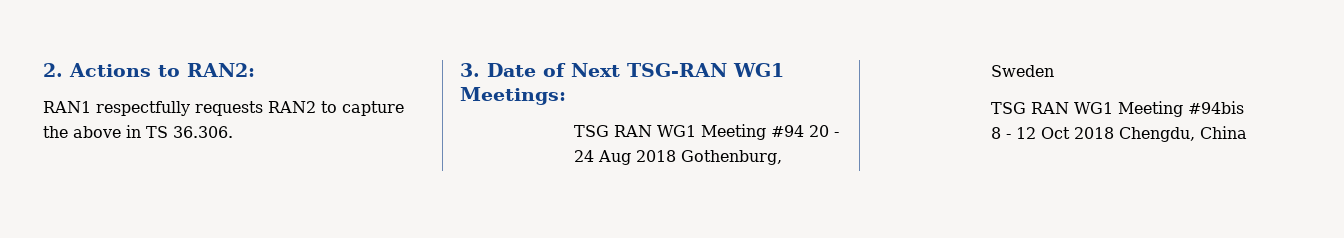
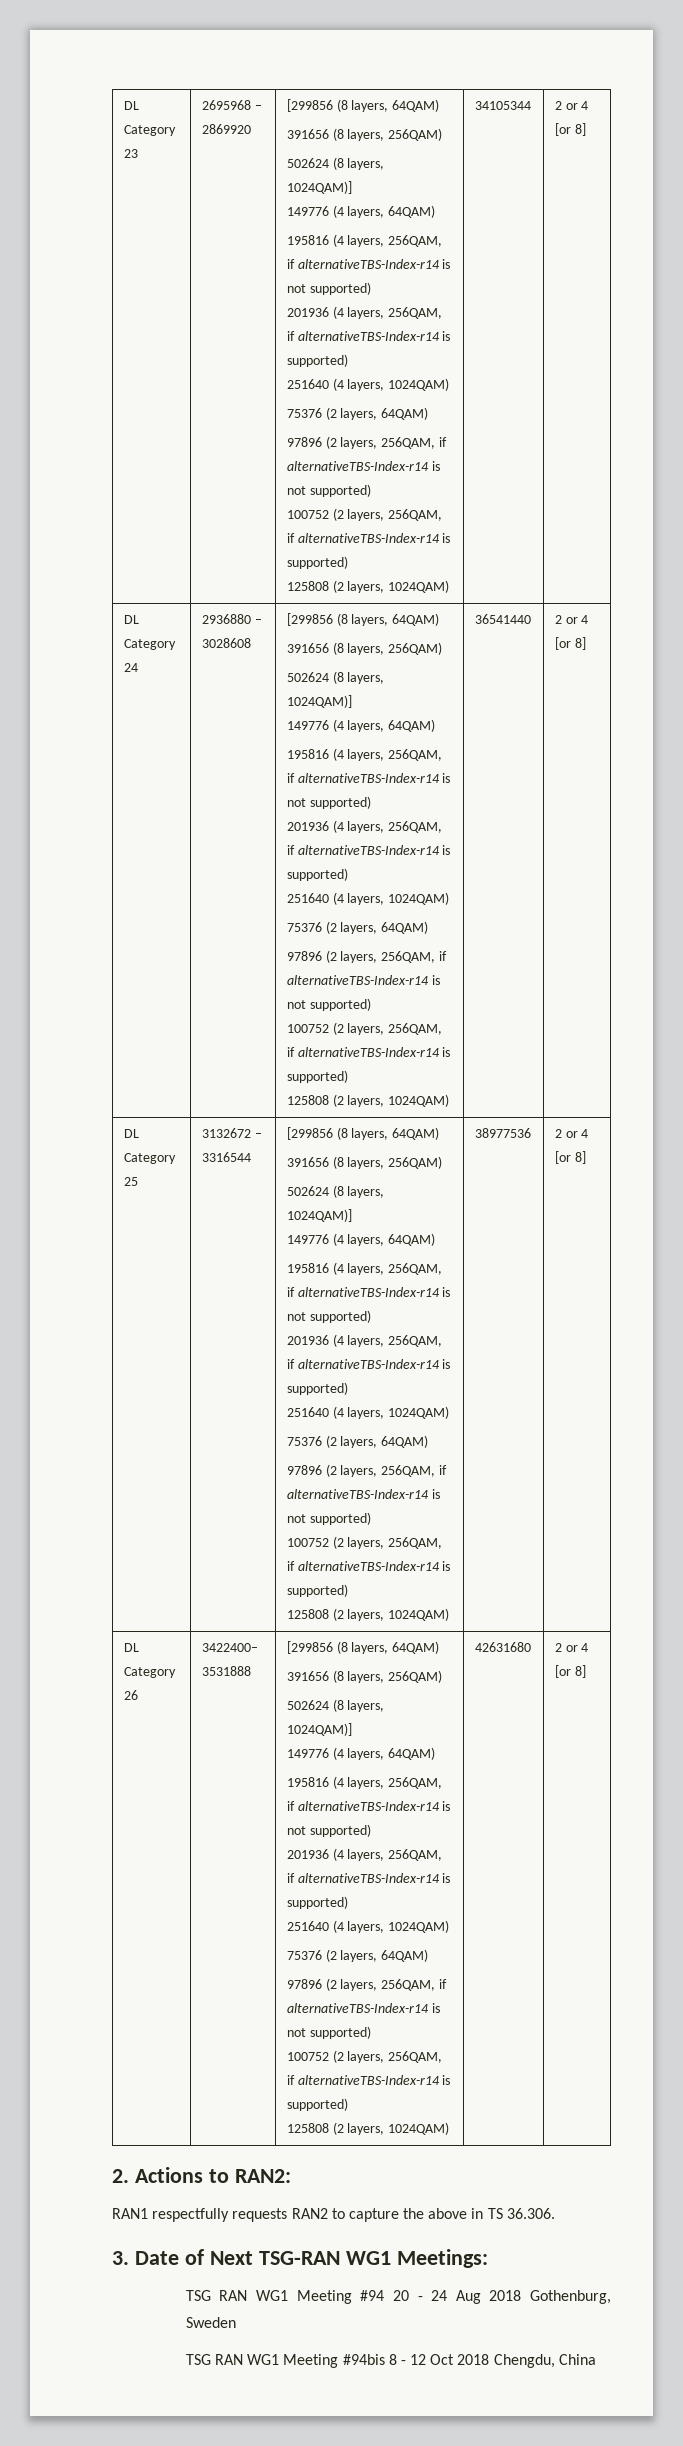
(43, 70) none -> [123,101,139,110] [123,125,176,136] [123,149,138,158] [201,100,262,110] [201,124,251,134] [286,99,440,112] [286,128,443,141] [286,157,385,170] [286,181,352,194] [286,205,436,218] [286,234,443,247] [286,259,451,269] [286,282,371,295] [286,306,443,319] [286,331,451,341] [286,354,348,367] [286,378,450,391] [286,407,429,420] [286,436,447,449] [286,461,440,471] [286,484,371,497] [286,508,443,521] [286,533,451,543] [286,556,348,569] [286,580,450,593] [474,101,531,110] [554,101,589,110] [554,123,586,136] [123,615,139,624] [123,639,176,650] [123,663,138,672] [201,614,262,624] [201,638,251,648] [286,613,440,626] [286,642,443,655] [286,671,385,684] [286,695,352,708] [286,719,436,732] [286,748,443,761] [286,773,451,783] [286,796,371,809] [286,820,443,833] [286,845,451,855] [286,868,348,881] [286,892,450,905] [286,921,429,934] [286,950,447,963] [286,975,440,985] [286,998,371,1011] [286,1022,443,1035] [286,1047,451,1057] [286,1070,348,1083] [286,1094,450,1107] [474,614,531,624] [554,615,589,624] [554,637,586,650] [123,1129,139,1138] [123,1153,176,1164] [123,1177,138,1186] [201,1128,262,1138] [201,1152,251,1162] [286,1127,440,1140] [286,1156,443,1169] [286,1185,385,1198] [286,1209,352,1222] [286,1233,436,1246] [286,1262,443,1275] [286,1287,451,1297] [286,1310,371,1323] [286,1334,443,1347] [286,1359,451,1369] [286,1382,348,1395] [286,1406,450,1419] [286,1435,429,1448] [286,1464,447,1477] [286,1489,440,1499] [286,1512,371,1525] [286,1536,443,1549] [286,1561,451,1571] [286,1584,348,1597] [286,1608,450,1621] [474,1128,531,1138] [554,1129,589,1138] [554,1151,586,1164] [123,1643,139,1652] [123,1667,176,1678] [123,1690,138,1700] [201,1643,258,1652] [201,1666,251,1676] [286,1641,440,1654] [286,1670,443,1683] [286,1699,385,1712] [286,1723,352,1736] [286,1747,436,1760] [286,1776,443,1789] [286,1801,451,1811] [286,1824,371,1837] [286,1848,443,1861] [286,1873,451,1883] [286,1896,348,1909] [286,1920,450,1933] [286,1949,429,1962] [286,1978,447,1991] [286,2003,440,2013] [286,2026,371,2039] [286,2050,443,2063] [286,2075,451,2085] [286,2098,348,2111] [286,2122,450,2135] [474,1642,531,1652] [554,1643,589,1652] [554,1665,586,1678] DL Category 23 | 2695968 – 2869920 | [299856 (8 layers, 64QAM) // 391656 (8 layers, 256QAM) // 502624 (8 layers, 1024QAM)] // 149776 (4 layers, 64QAM) // 195816 (4 layers, 256QAM, if alternativeTBS-Index-r14 is not supported) // 201936 (4 layers, 256QAM, if alternativeTBS-Index-r14 is supported) // 251640 (4 layers, 1024QAM) // 75376 (2 layers, 64QAM) // 97896 (2 layers, 256QAM, if alternativeTBS-Index-r14 is not supported) // 100752 (2 layers, 256QAM, if alternativeTBS-Index-r14 is supported) // 125808 (2 layers, 1024QAM) | 34105344 | 2 or 4 [or 8] // DL Category 24 | 2936880 – 3028608 | [299856 (8 layers, 64QAM) // 391656 (8 layers, 256QAM) // 502624 (8 layers, 1024QAM)] // 149776 (4 layers, 64QAM) // 195816 (4 layers, 256QAM, if alternativeTBS-Index-r14 is not supported) // 201936 (4 layers, 256QAM, if alternativeTBS-Index-r14 is supported) // 251640 (4 layers, 1024QAM) // 75376 (2 layers, 64QAM) // 97896 (2 layers, 256QAM, if alternativeTBS-Index-r14 is not supported) // 100752 (2 layers, 256QAM, if alternativeTBS-Index-r14 is supported) // 125808 (2 layers, 1024QAM) | 36541440 | 2 or 4 [or 8] // DL Category 25 | 3132672 – 3316544 | [299856 (8 layers, 64QAM) // 391656 (8 layers, 256QAM) // 502624 (8 layers, 1024QAM)] // 149776 (4 layers, 64QAM) // 195816 (4 layers, 256QAM, if alternativeTBS-Index-r14 is not supported) // 201936 (4 layers, 256QAM, if alternativeTBS-Index-r14 is supported) // 251640 (4 layers, 1024QAM) // 75376 (2 layers, 64QAM) // 97896 (2 layers, 256QAM, if alternativeTBS-Index-r14 is not supported) // 100752 (2 layers, 256QAM, if alternativeTBS-Index-r14 is supported) // 125808 (2 layers, 1024QAM) | 38977536 | 2 or 4 [or 8] // DL Category 26 | 3422400– 3531888 | [299856 (8 layers, 64QAM) // 391656 (8 layers, 256QAM) // 502624 (8 layers, 1024QAM)] // 149776 (4 layers, 64QAM) // 195816 (4 layers, 256QAM, if alternativeTBS-Index-r14 is not supported) // 201936 (4 layers, 256QAM, if alternativeTBS-Index-r14 is supported) // 251640 (4 layers, 1024QAM) // 75376 (2 layers, 64QAM) // 97896 (2 layers, 256QAM, if alternativeTBS-Index-r14 is not supported) // 100752 (2 layers, 256QAM, if alternativeTBS-Index-r14 is supported) // 125808 (2 layers, 1024QAM) | 42631680 | 2 or 4 [or 8] //

